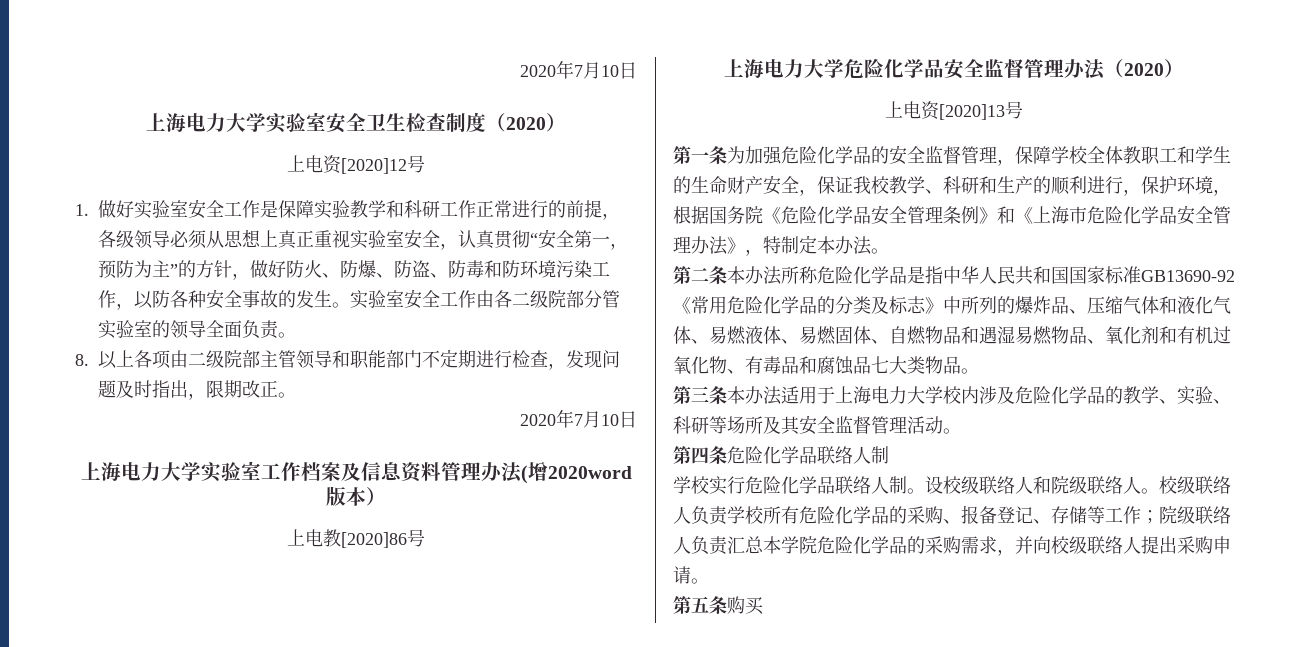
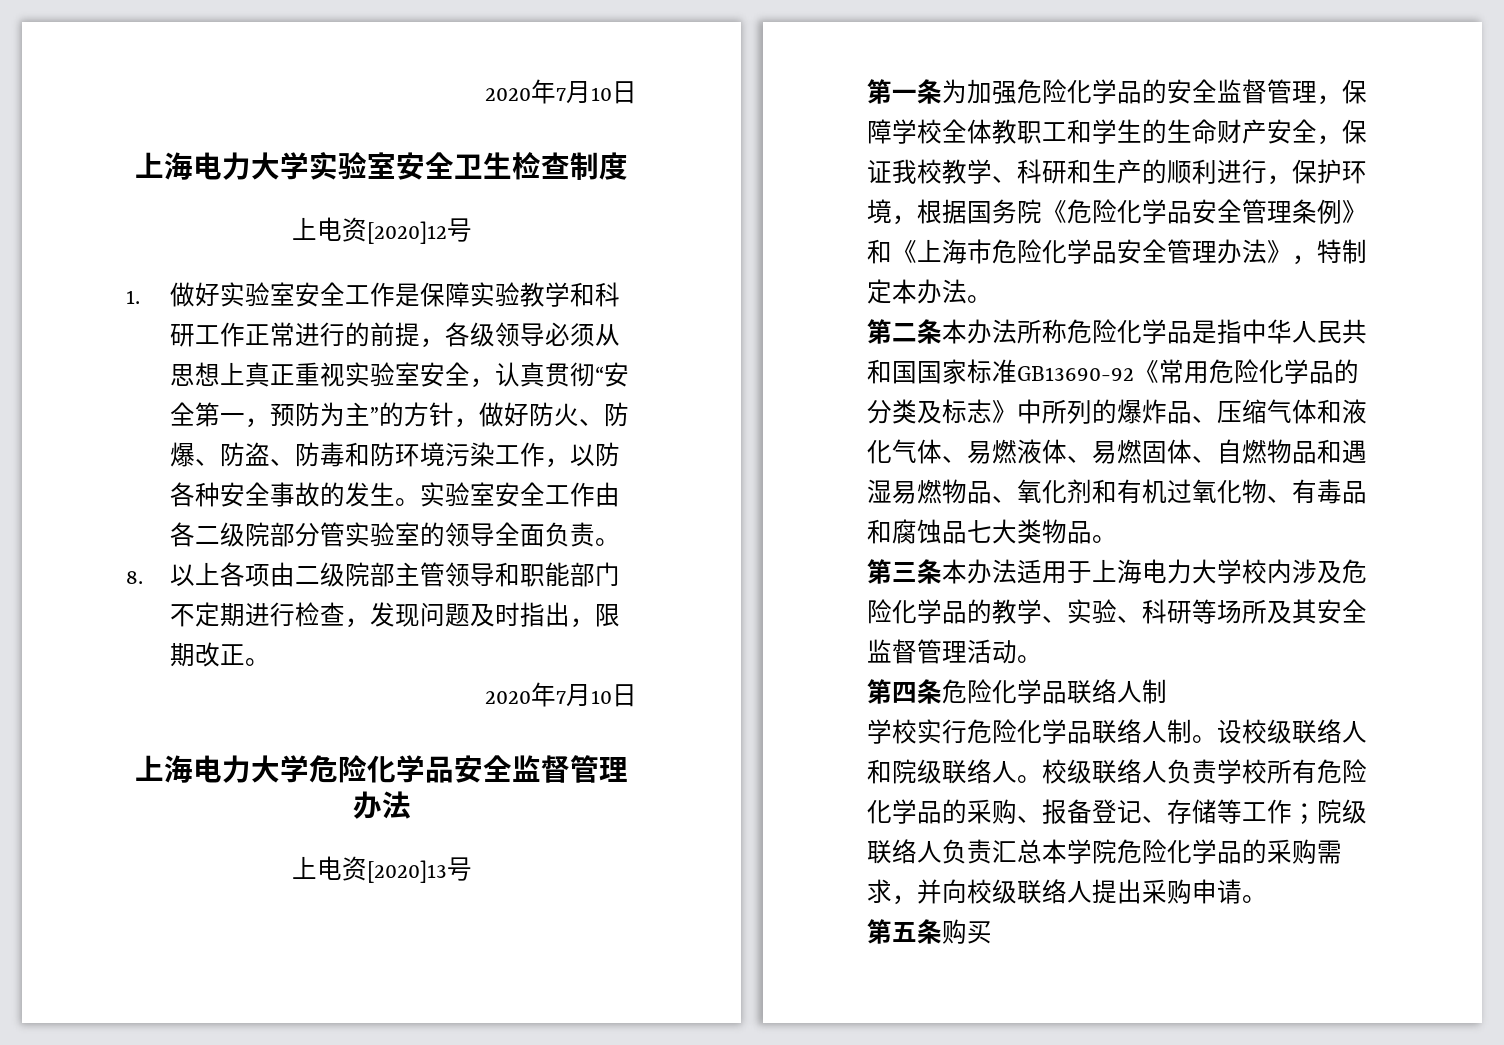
[486,113,566,132] （2020） -> (628, 166) none
[80,461,632,484] [326,486,386,506] [287,529,425,548] // 上海电力大学实验室工作档案及信息资料管理办法(增2020word版本） // 上电教[2020]86号 -> (637, 695) none
[1104,59,1184,78] （2020） -> (411, 805) none

